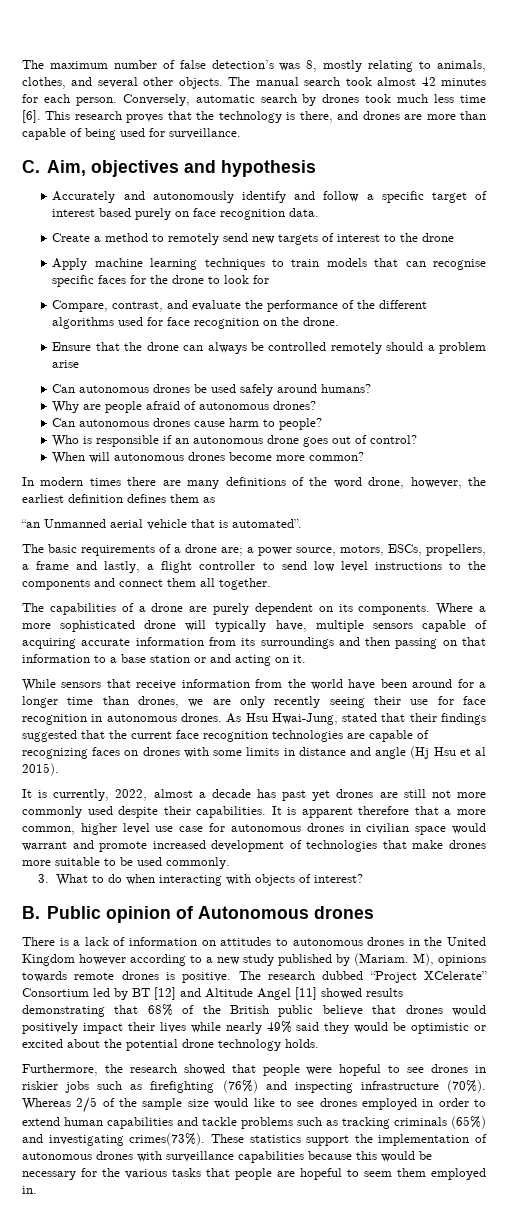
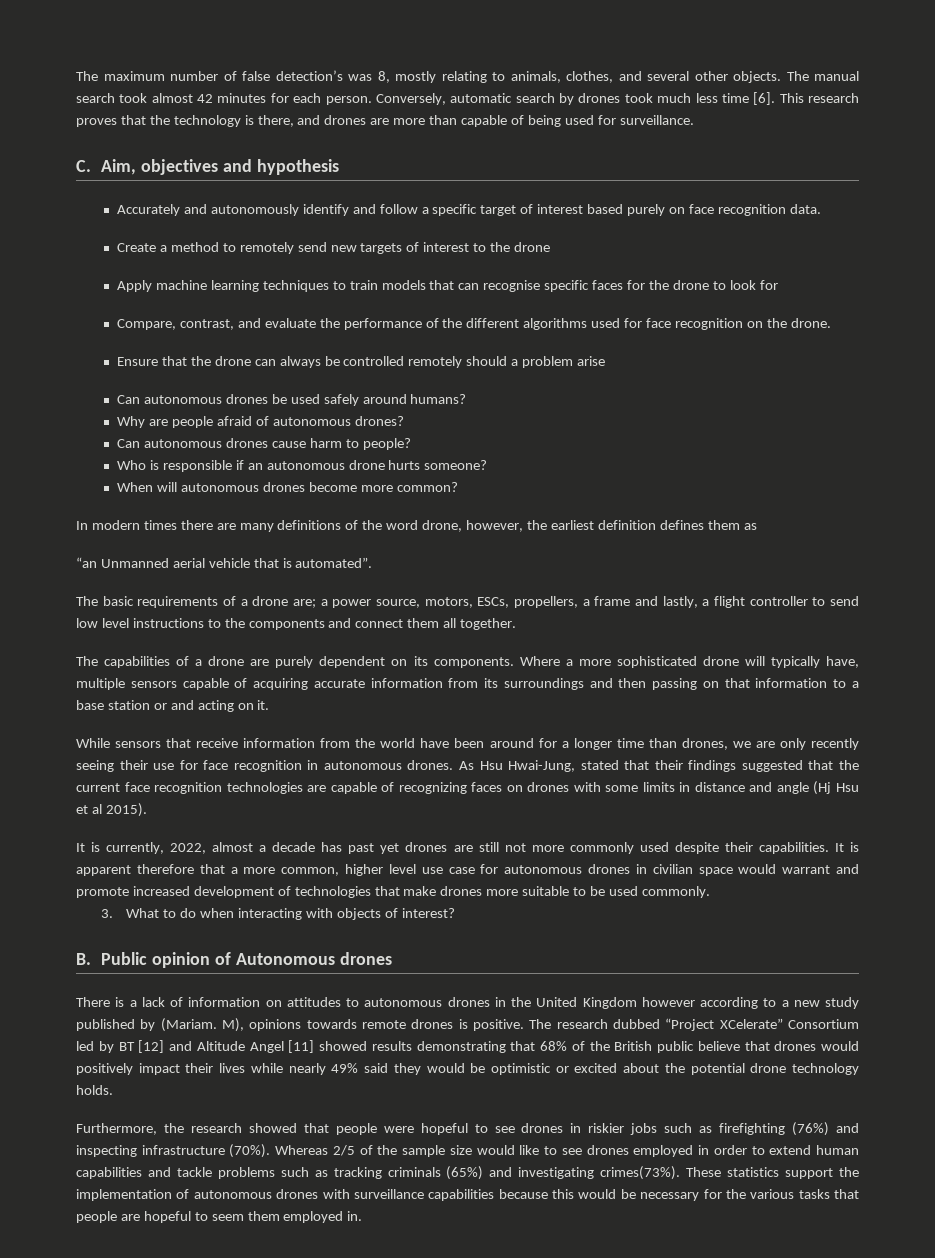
[303,435,418,447] goes out of control? -> [388,460,488,470] hurts someone?

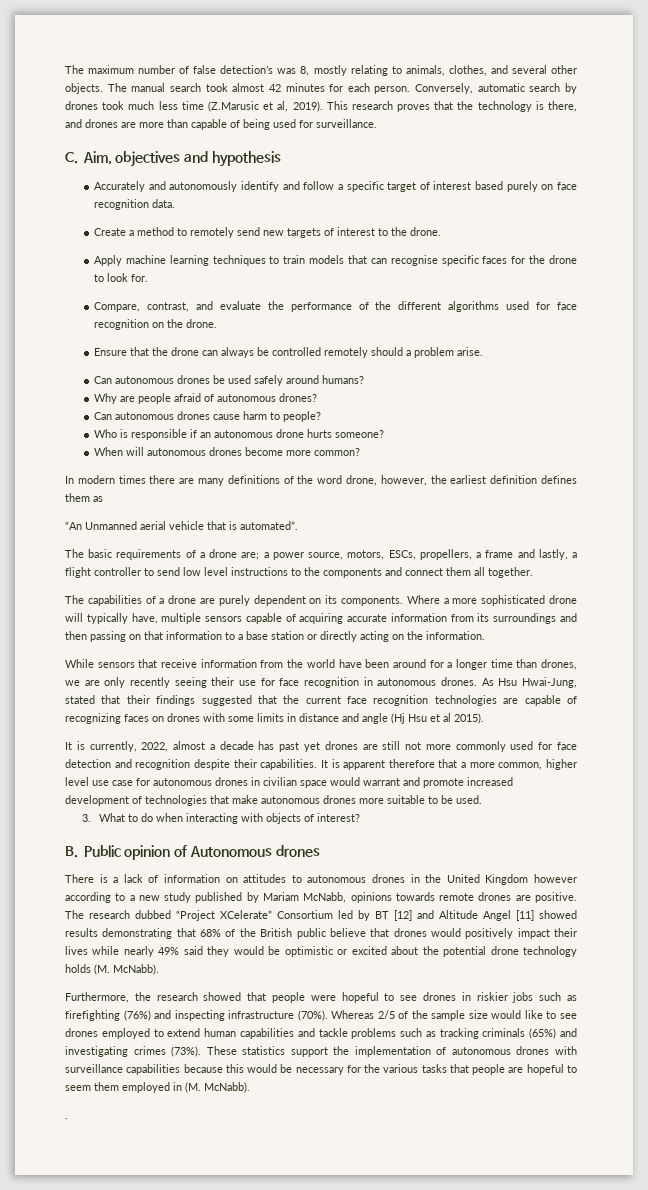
[753,92,776,105] [6]. -> [207,101,323,112] (Z.Marusic et al, 2019).
[514,242,551,252] drone -> [410,227,442,236] drone.
[759,280,778,290] for -> [131,274,149,282] for.
[577,356,606,366] arise -> [457,347,484,356] arise.
[76,557,97,568] “an -> [65,521,82,530] “An
[170,700,194,710] and -> [320,631,357,642] directly
[257,700,270,710] it. -> [407,631,485,640] the information.
(669, 847) none -> [538,742,577,750] [65,759,191,770] for face detection and recognition
(437, 891) none -> [261,796,320,804] autonomous
[608,886,710,898] used commonly. -> [456,795,482,804] used.
[160,1018,244,1032] (Mariam. M), -> [263,892,347,903] Mariam McNabb,
[458,1019,468,1029] is -> [515,895,531,901] are
[76,1085,113,1095] holds. -> [65,964,159,975] holds (M. McNabb).
[698,1145,747,1155] in order -> (150, 1033) none
[600,1166,681,1180] crimes(73%). -> [133,1046,202,1057] crimes (73%).
[347,1211,363,1221] in. -> [173,1082,250,1093] [65,1118,68,1119] in (M. McNabb). // .

